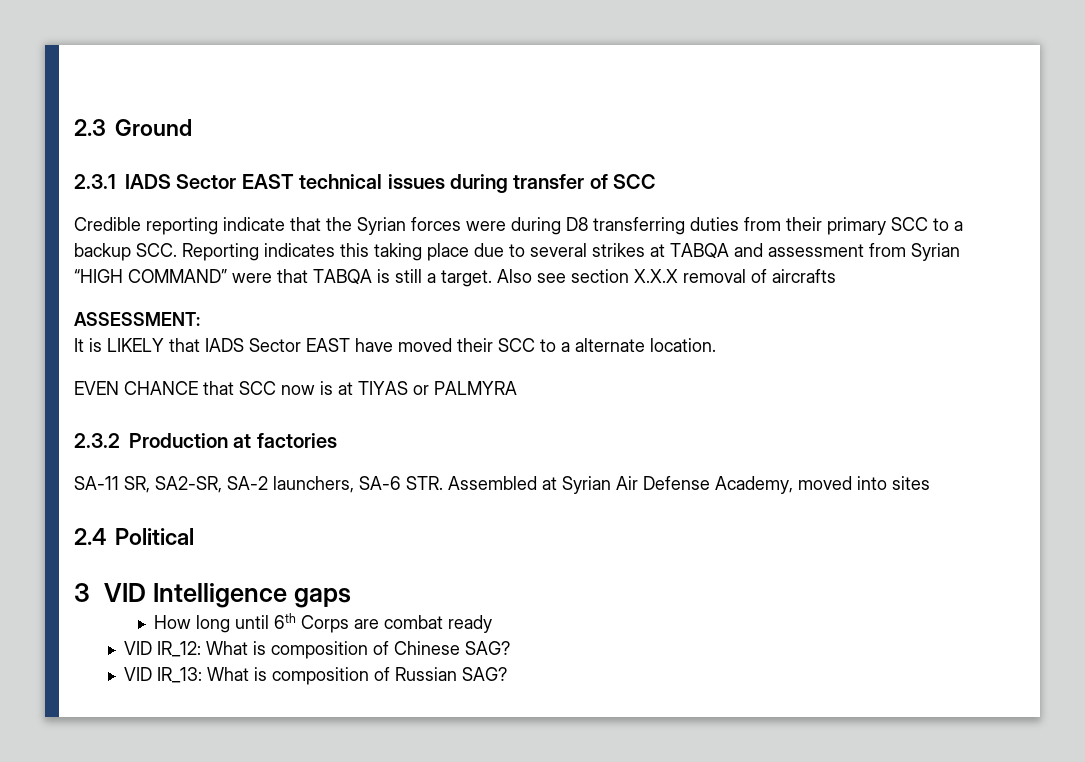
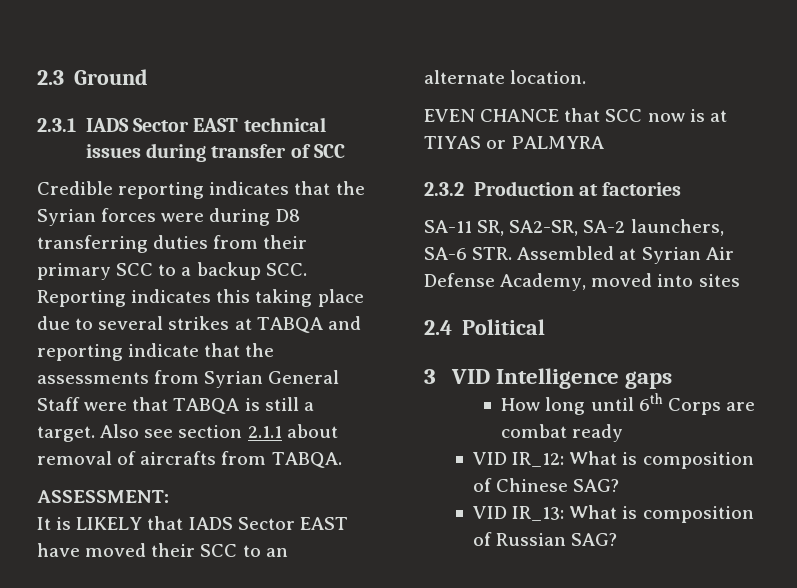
[223,217,285,231] indicate -> [209,181,290,195] indicates
[768,243,960,261] [74,269,227,283] assessment from Syrian “HIGH COMMAND” -> [37,343,275,361] [37,370,340,388] [37,397,80,411] reporting indicate that the assessments from Syrian General Staff
[634,269,678,283] X.X.X -> [247,424,338,438] 2.1.1 about
(836, 276) none -> [221,451,342,468] from TABQA.
[561,342,570,352] a -> [265,548,288,557] an

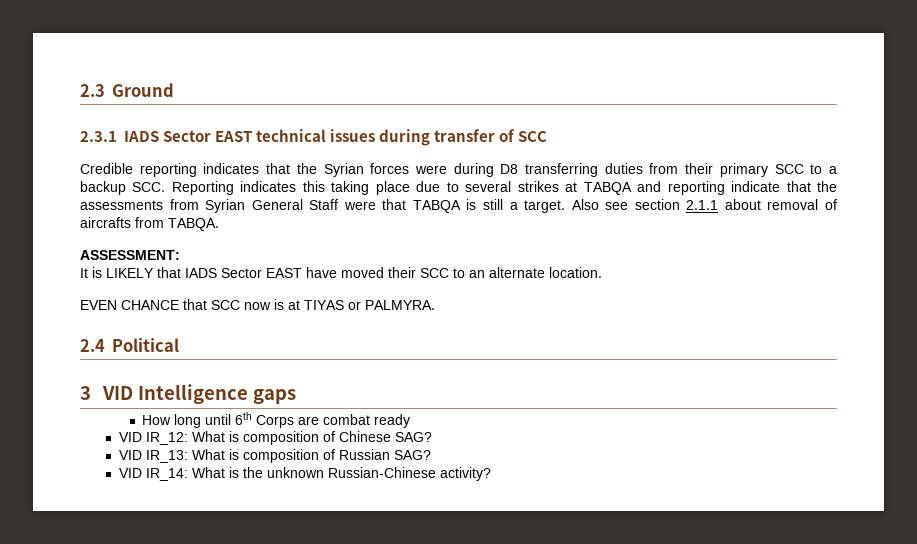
[511,136,605,149] [424,181,682,196] [424,219,724,236] [424,246,734,264] [424,273,740,291] PALMYRA // 2.3.2 Production at factories // SA-11 SR, SA2-SR, SA-2 launchers, SA-6 STR. Assembled at Syrian Air Defense Academy, moved into sites -> [365,300,435,310] PALMYRA.
(618, 539) none -> [118,467,491,481] // VID IR_14: What is the unknown Russian-Chinese activity?

